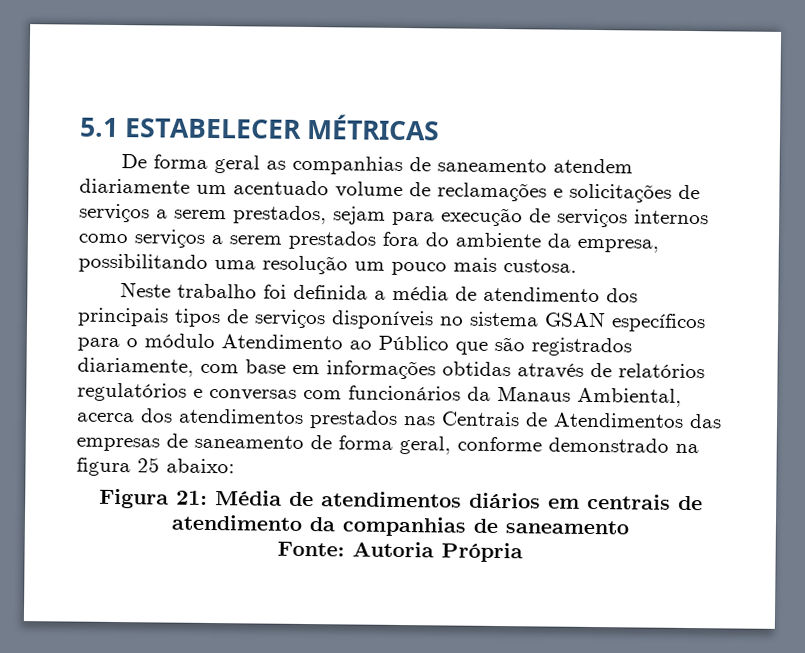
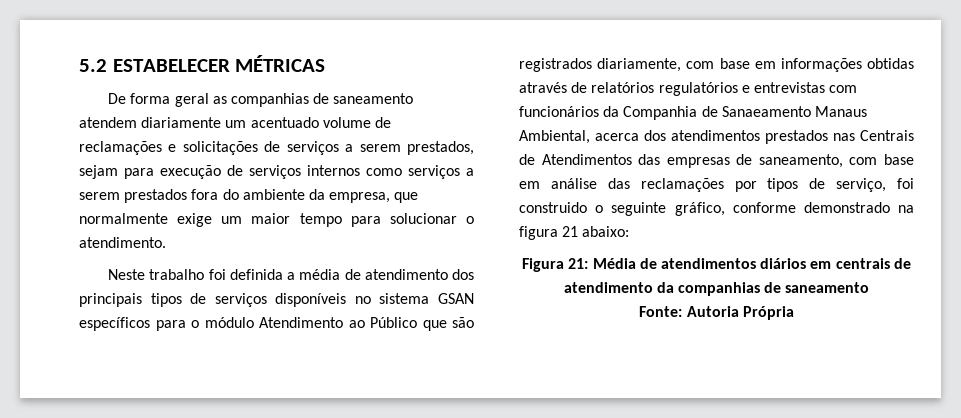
[79,117,119,138] 5.1 -> [79,59,107,72] 5.2
[78,253,577,276] possibilitando uma resolução um pouco mais custosa. -> [394,192,419,203] [79,213,475,227] [79,237,166,248] que normalmente exige um maior tempo para solucionar o atendimento.
[209,388,297,401] conversas -> [753,82,825,93] entrevistas
(491, 393) none -> [623,106,811,120] Companhia de Sanaeamento
[194,434,451,455] saneamento de forma geral, -> [758,154,914,168] [519,178,914,192] [519,202,725,216] saneamento, com base em análise das reclamações por tipos de serviço, foi construido o seguinte gráfico,
[137,457,160,473] 25 -> [562,226,579,237] 21

